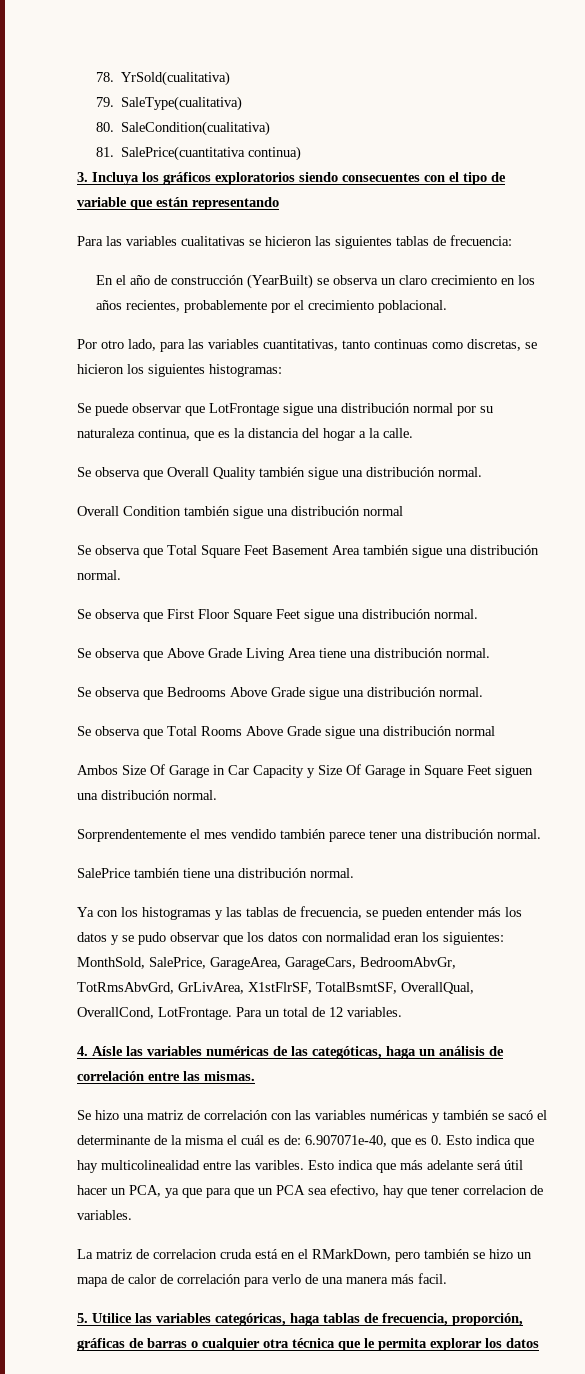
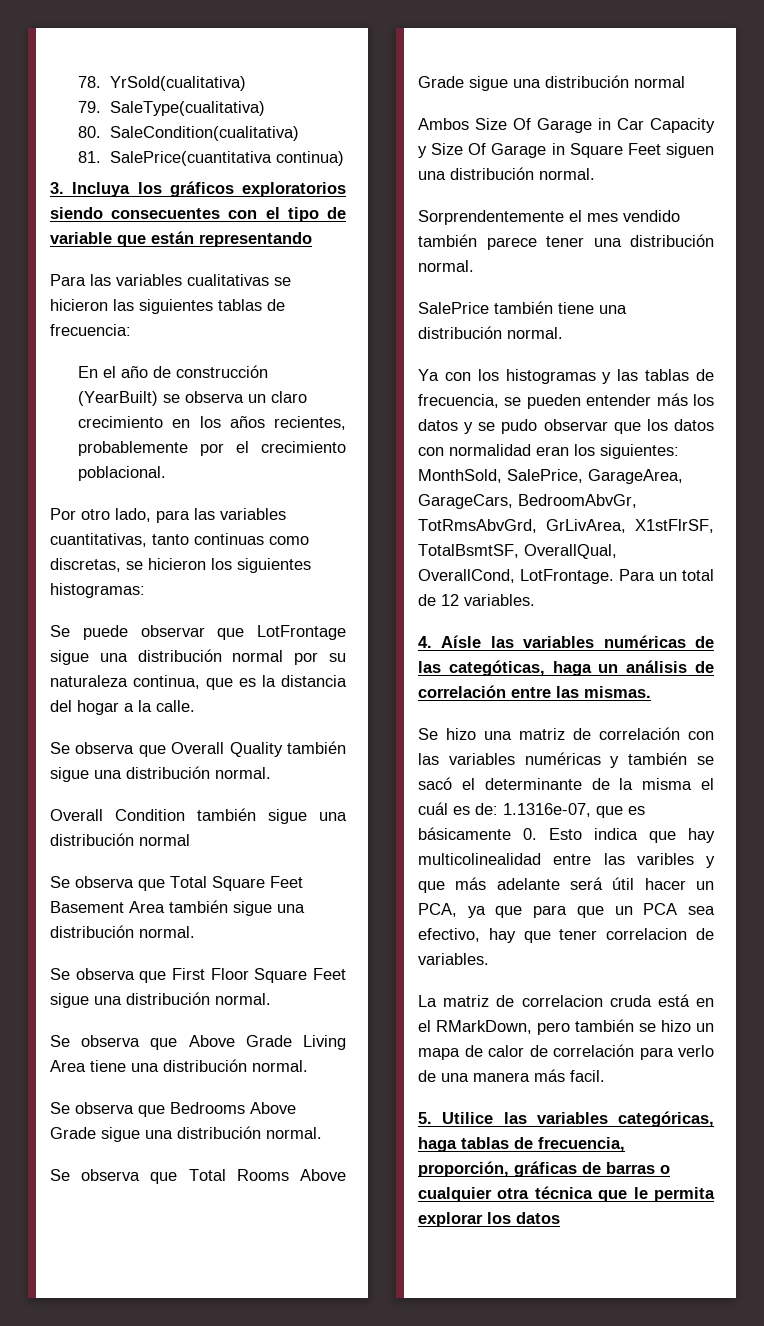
[305,1135,427,1148] 6.907071e-40, que es -> [503,803,645,818] [418,827,511,840] 1.1316e-07, que es básicamente
[255,1160,373,1170] varibles. Esto indica -> [636,853,715,868] varibles y

